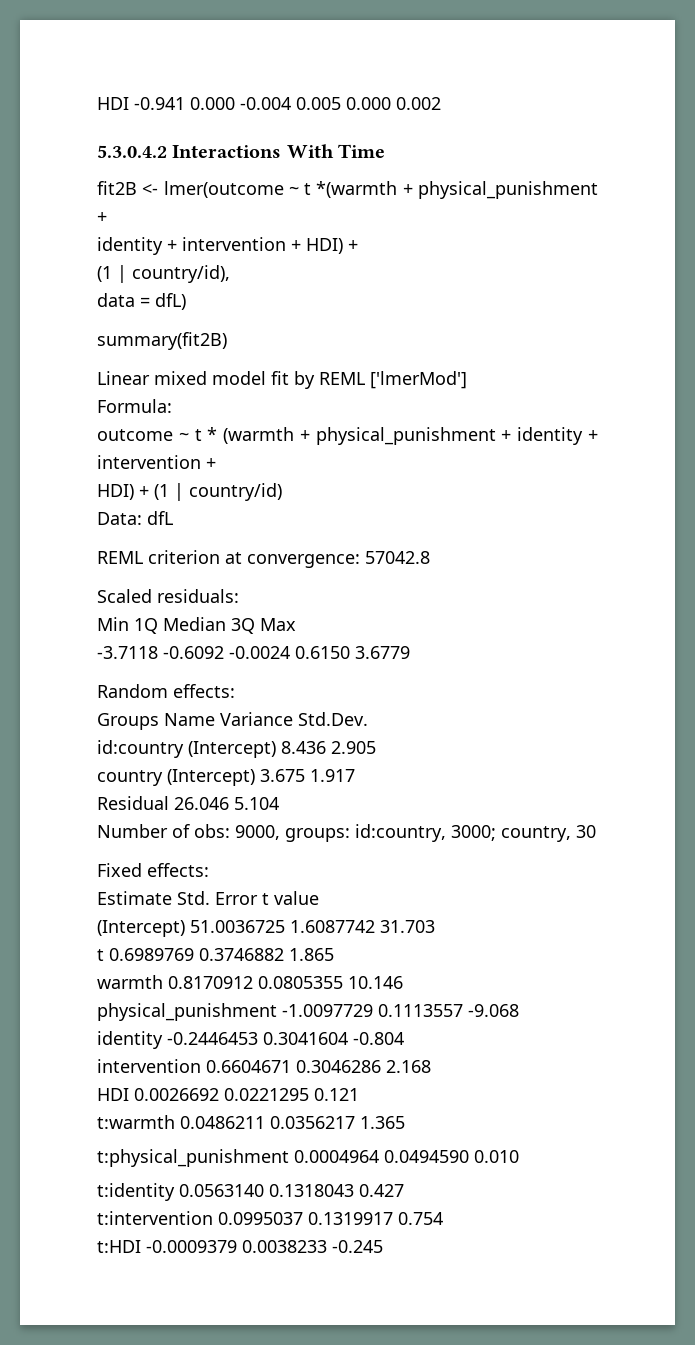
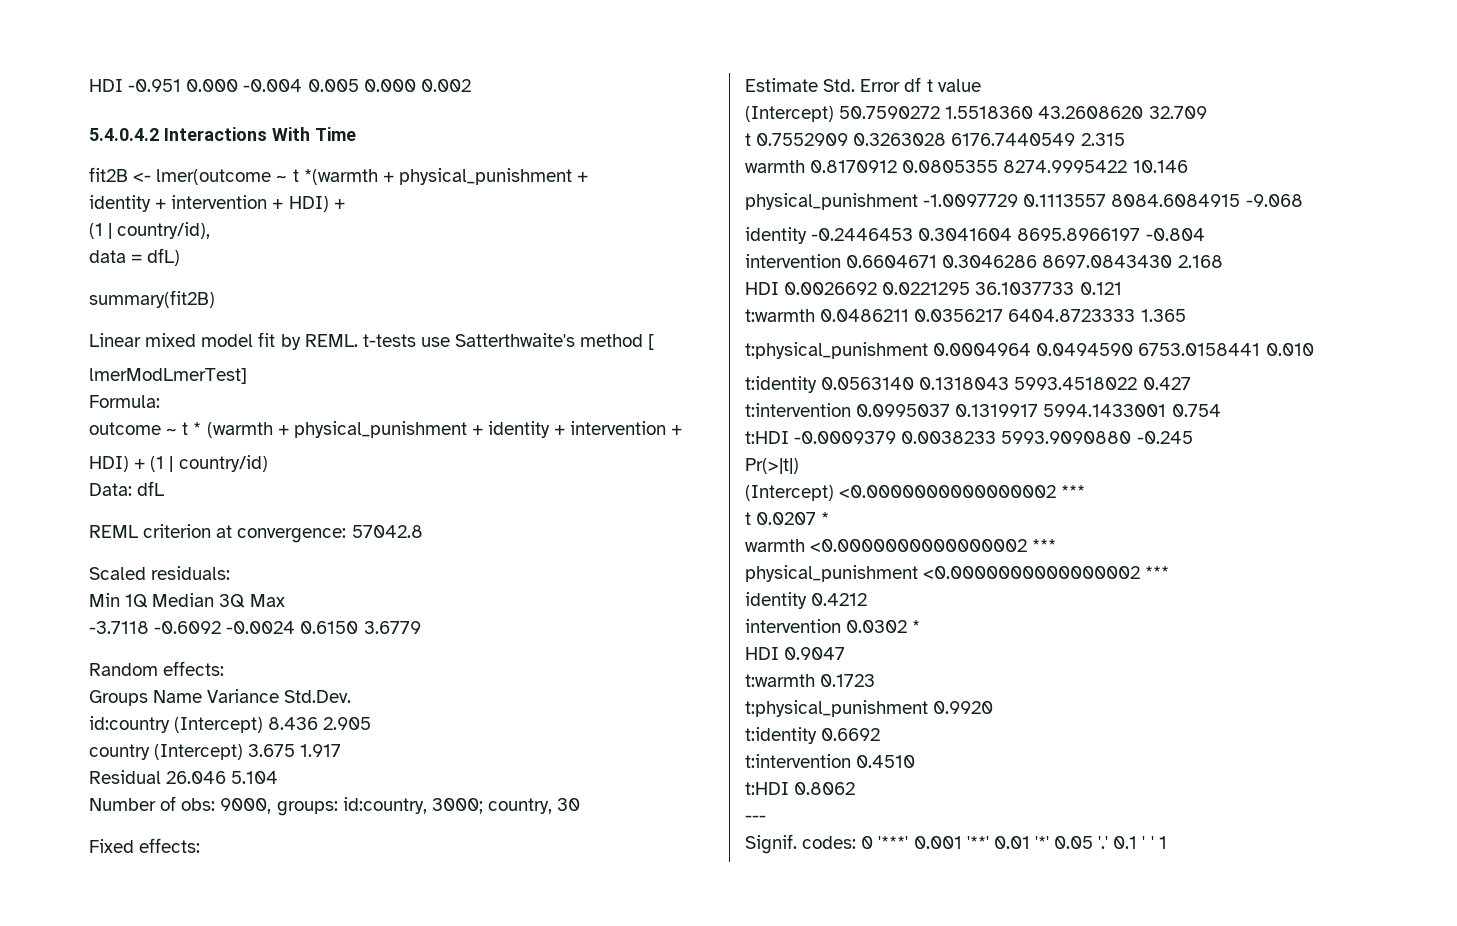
[97,97,185,110] HDI -0.941 -> [89,79,182,92] HDI -0.951
[97,145,167,158] 5.3.0.4.2 -> [89,128,159,141] 5.4.0.4.2
[319,371,467,389] REML ['lmerMod'] -> [304,333,655,350] [89,368,247,384] REML. t-tests use Satterthwaite's method [ // lmerModLmerTest]
(258, 898) none -> [904,77,922,92] df
[190,920,435,933] [97,948,334,961] 51.0036725 1.6087742 31.703 // t 0.6989769 0.3746882 1.865 -> [839,106,1207,119] [745,133,1125,146] 50.7590272 1.5518360 43.2608620 32.709 // t 0.7552909 0.3263028 6176.7440549 2.315
(343, 982) none -> [1003,160,1128,173] 8274.9995422
(463, 1010) none -> [1111,194,1241,207] 8084.6084915
(348, 1038) none -> [1017,228,1141,241] 8695.8966197
(381, 1066) none -> [1042,255,1173,268] 8697.0843430
(309, 1094) none -> [975,282,1075,295] 36.1037733
(355, 1122) none -> [1008,309,1136,322] 6404.8723333
(469, 1156) none -> [1138,343,1261,356] 6753.0158441
(354, 1190) none -> [1014,377,1138,390] 5993.4518022
(393, 1218) none -> [1043,404,1167,417] 5994.1433001
(327, 1246) none -> [1001,431,1132,444] 5993.9090880
(383, 1246) none -> [745,458,799,474] [745,485,1086,501] [745,512,830,525] [745,539,1057,552] [745,565,1170,582] [745,592,868,609] [745,619,921,633] [745,647,846,660] [745,674,876,687] [745,700,994,717] [745,727,881,744] [745,754,916,768] [745,782,856,795] [745,815,766,822] [745,834,1167,854] // Pr(>|t|) // (Intercept) <0.0000000000000002 *** // t 0.0207 * // warmth <0.0000000000000002 *** // physical_punishment <0.0000000000000002 *** // identity 0.4212 // intervention 0.0302 * // HDI 0.9047 // t:warmth 0.1723 // t:physical_punishment 0.9920 // t:identity 0.6692 // t:intervention 0.4510 // t:HDI 0.8062 // --- // Signif. codes: 0 '***' 0.001 '**' 0.01 '*' 0.05 '.' 0.1 ' ' 1

